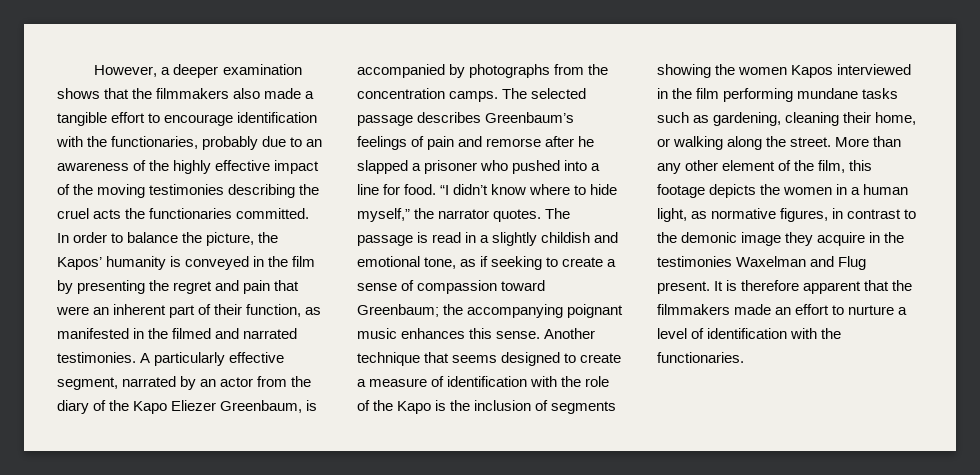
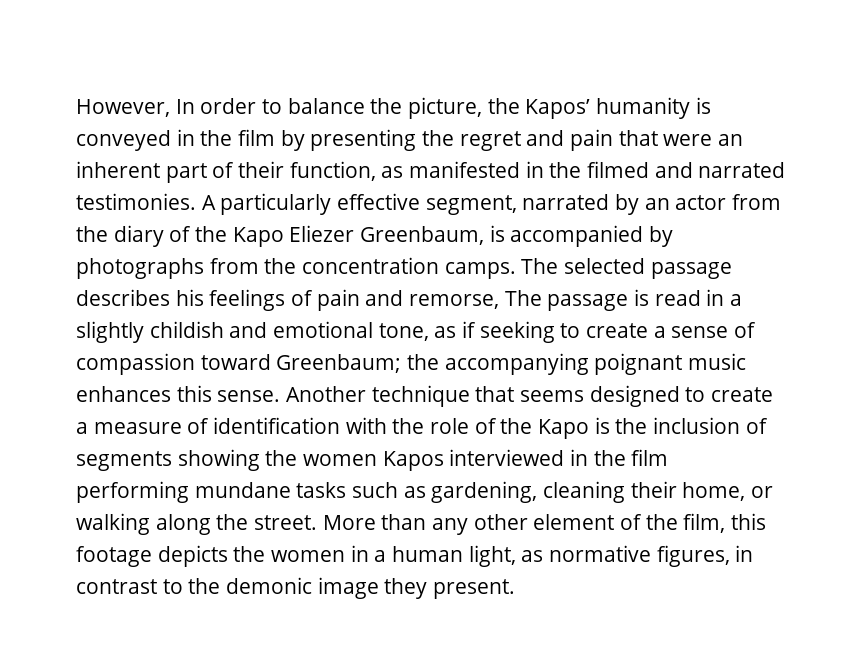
[161,64,302,78] [57,88,315,99] [57,112,318,126] [56,136,323,150] [57,160,320,174] [57,184,320,198] [57,208,310,219] a deeper examination shows that the filmmakers also made a tangible effort to encourage identification with the functionaries, probably due to an awareness of the highly effective impact of the moving testimonies describing the cruel acts the functionaries committed. -> (170, 108) none
[485,112,575,123] Greenbaum’s -> [175,289,204,306] his
[486,136,595,147] [357,160,601,174] [357,184,618,195] [357,208,542,222] remorse after he slapped a prisoner who pushed into a line for food. “I didn’t know where to hide myself,” the narrator quotes. -> [409,294,500,309] remorse,
[817,232,905,246] [657,256,867,270] [657,280,913,294] [657,304,908,315] [657,328,842,339] [657,352,744,363] acquire in the testimonies Waxelman and Flug present. It is therefore apparent that the filmmakers made an effort to nurture a level of identification with the functionaries. -> [433,579,516,599] present.

